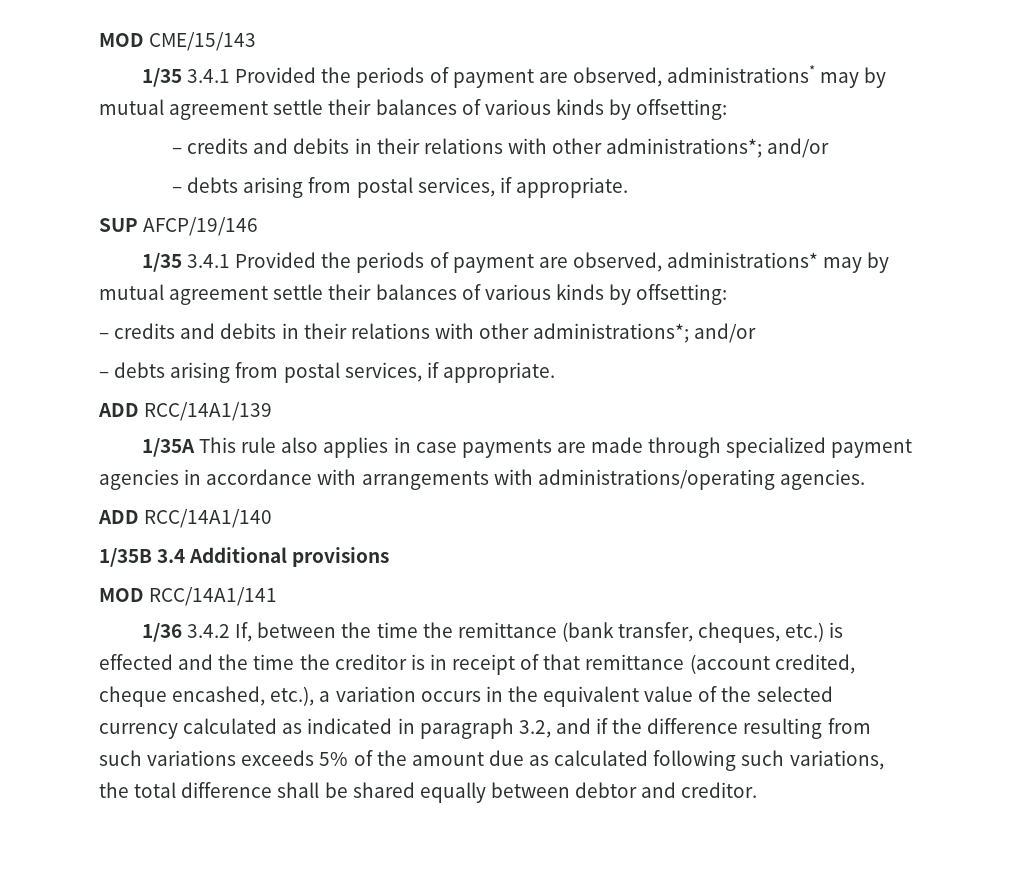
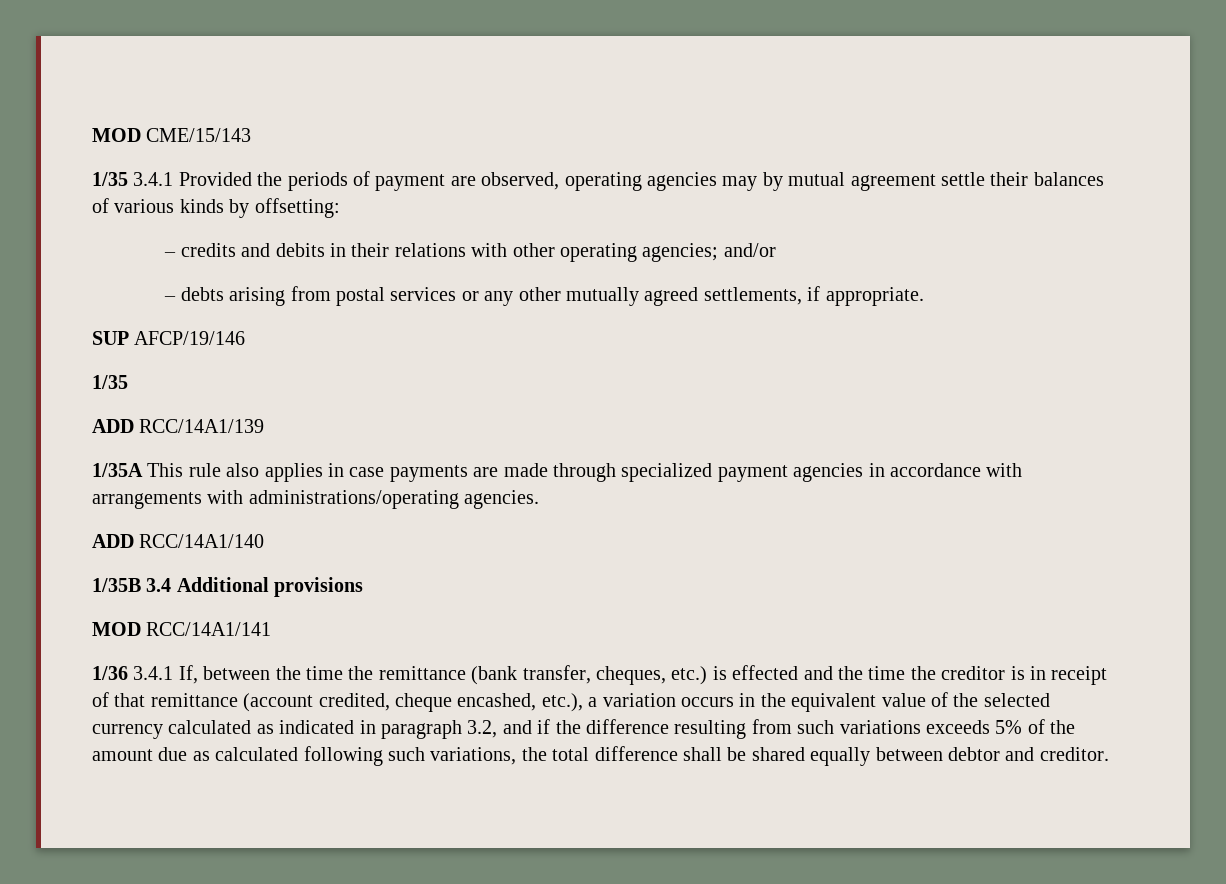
[667,65,816,83] administrations* -> [564,172,717,191] operating agencies
[606,138,830,158] [172,177,495,198] administrations*; and/or // – debts arising from postal services, -> [560,243,776,262] [164,286,802,306] operating agencies; and/or // – debts arising from postal services or any other mutually agreed settlements,
[187,252,890,273] [99,284,728,305] [99,323,757,343] [99,362,555,383] 3.4.1 Provided the periods of payment are observed, administrations* may by mutual agreement settle their balances of various kinds by offsetting: // – credits and debits in their relations with other administrations*; and/or // – debts arising from postal services, if appropriate. -> (128, 382) none
[187,624,231,638] 3.4.2 -> [133,666,174,680] 3.4.1

